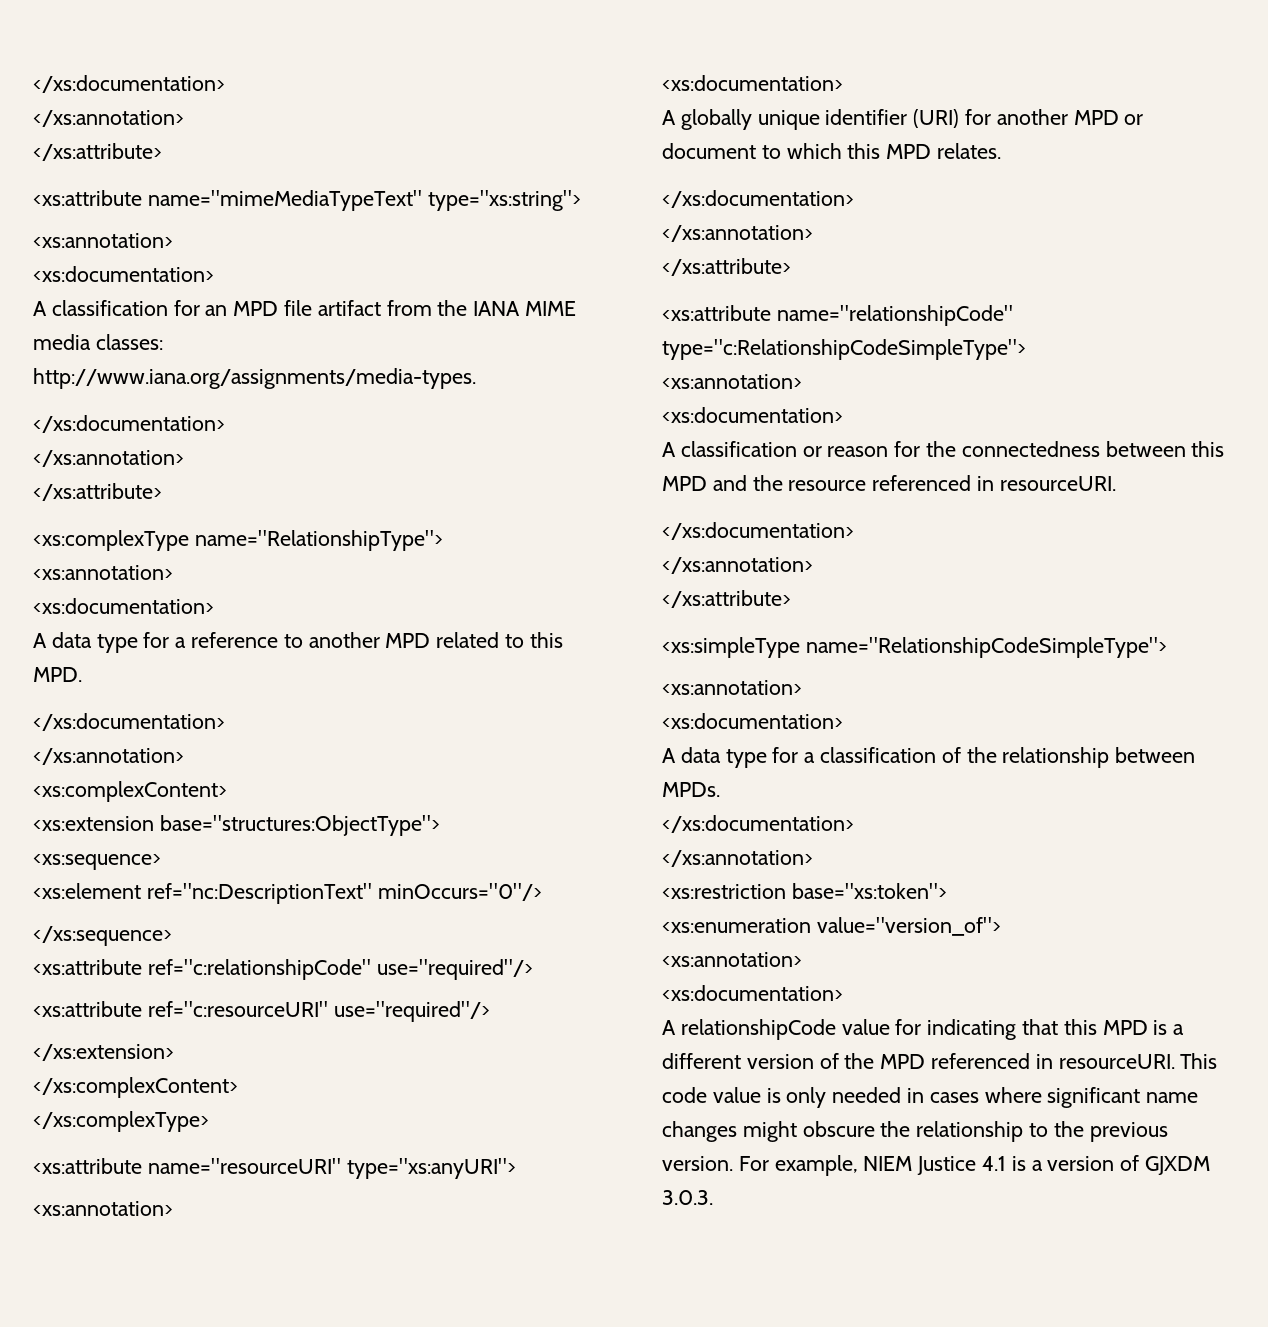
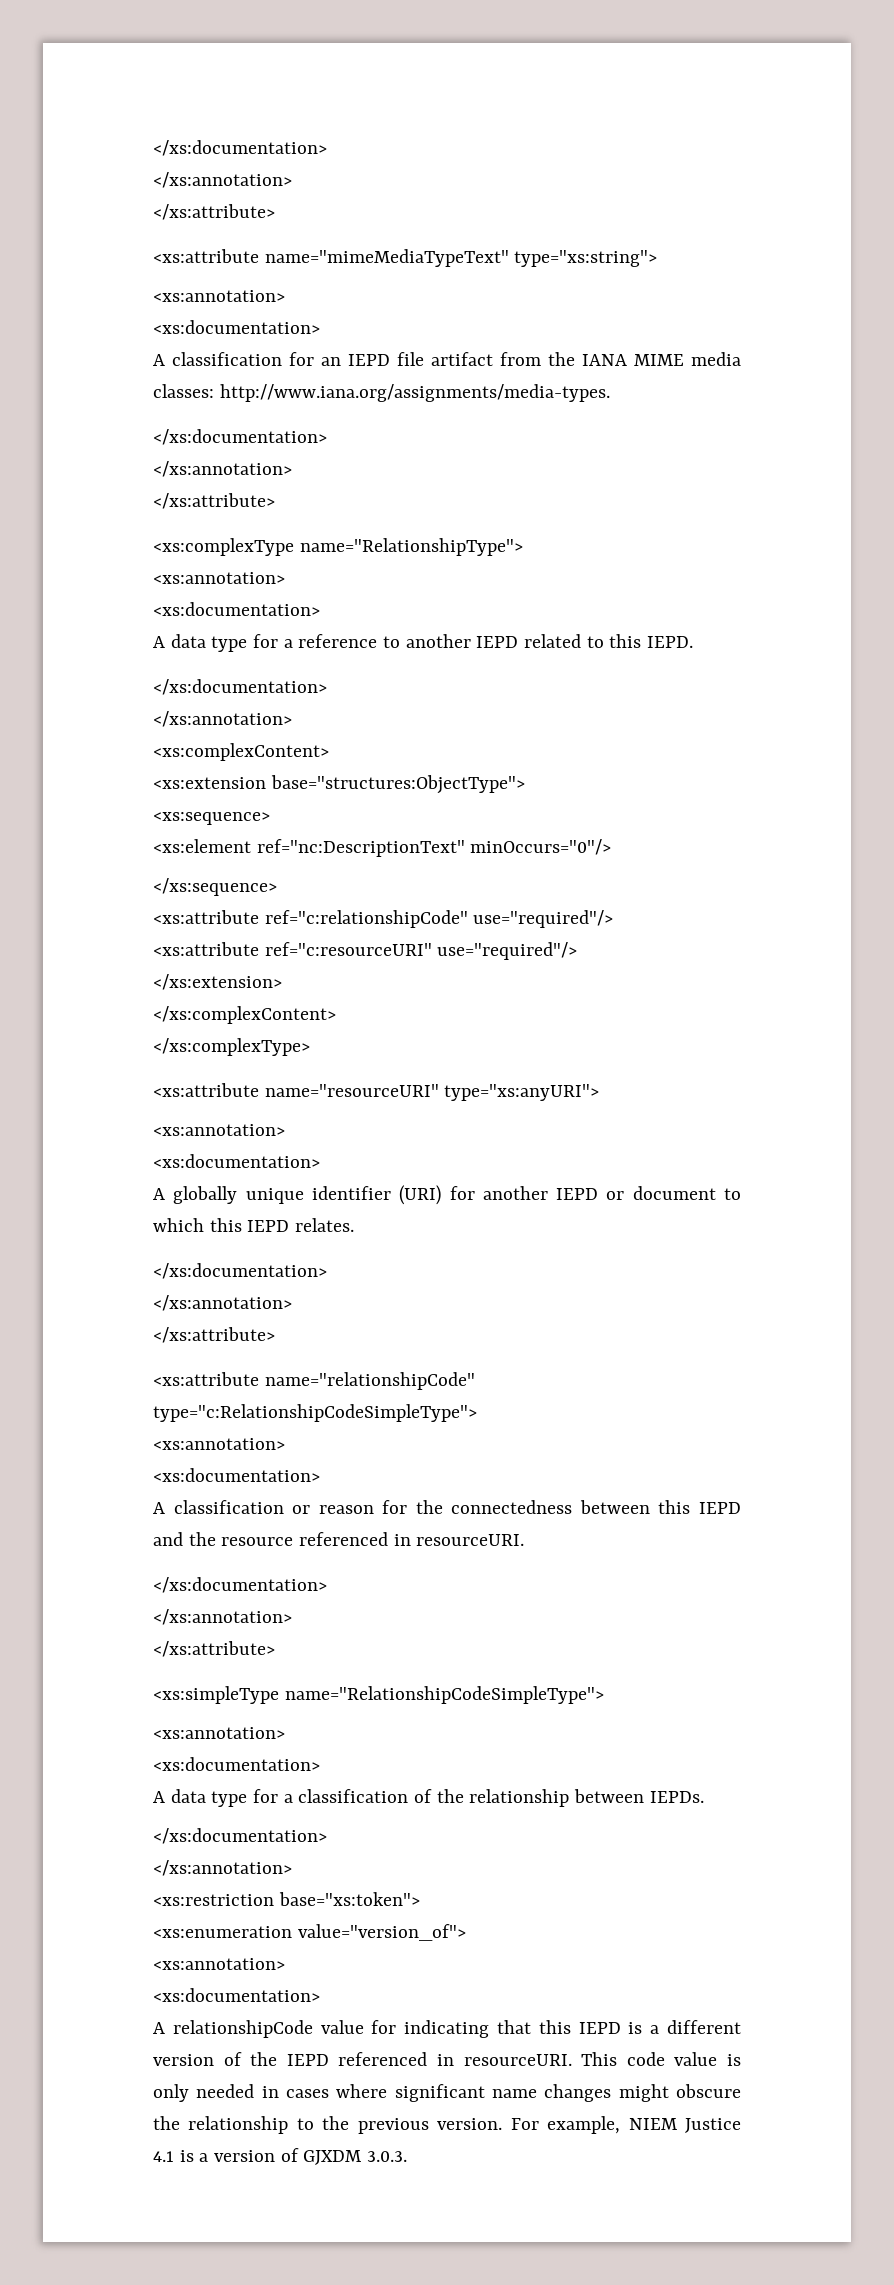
[233,301,279,316] MPD -> [348,354,390,366] IEPD
[385,633,431,648] MPD -> [476,636,519,648] IEPD
[33,667,82,682] MPD. -> [647,636,694,648] IEPD.
[1073,110,1119,125] MPD -> [556,1188,599,1200] IEPD
[886,144,932,159] MPD -> [247,1220,290,1232] IEPD
[662,476,707,491] MPD -> [699,1502,741,1514] IEPD
[662,782,720,797] MPDs. -> [649,1791,704,1803] IEPDs.
[1102,1020,1148,1035] MPD -> [578,2022,621,2034] IEPD
[880,1054,926,1069] MPD -> [286,2054,329,2066] IEPD

